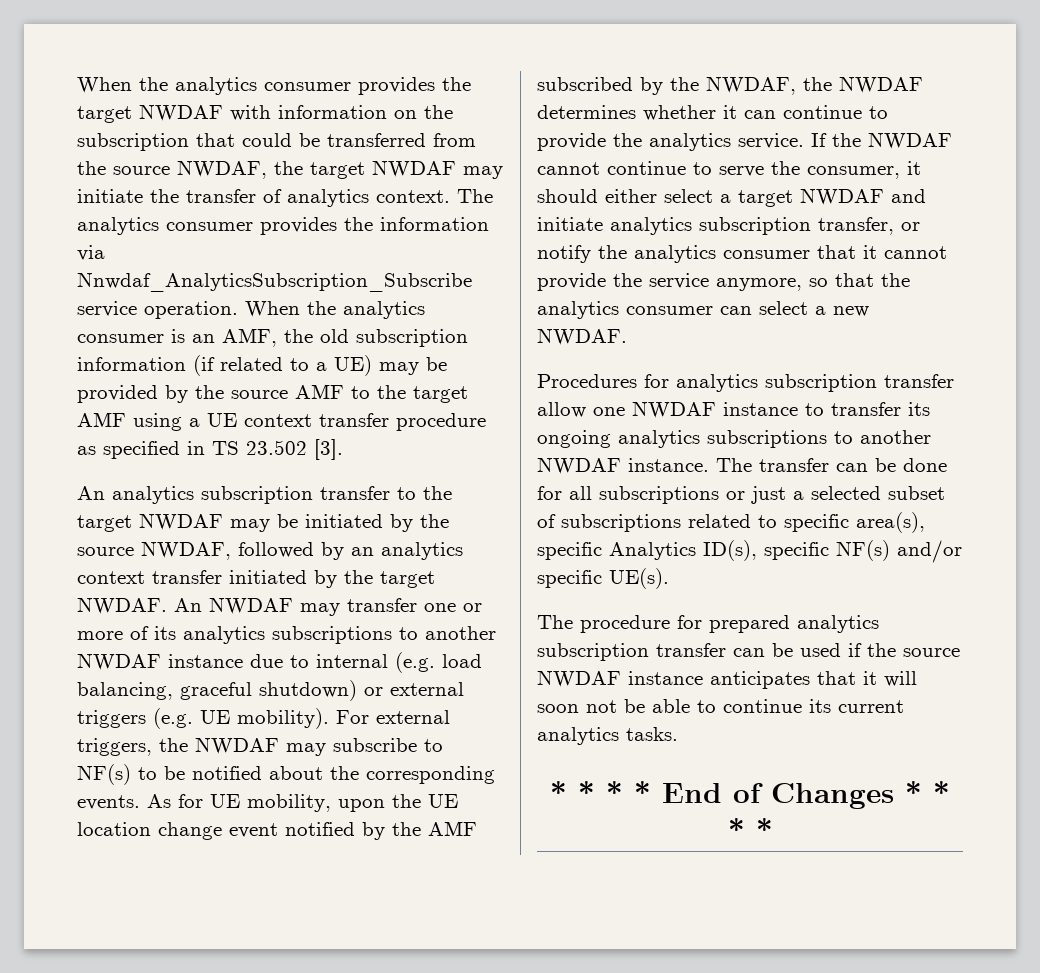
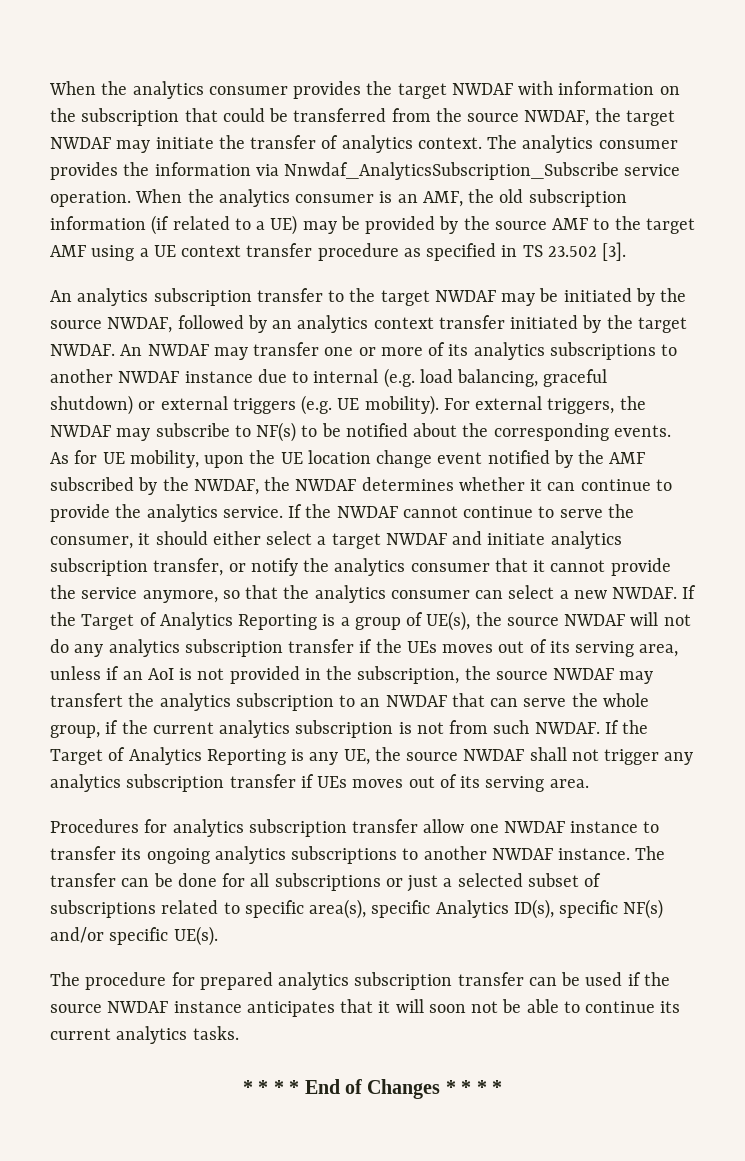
(627, 336) none -> [682,585,697,599] [50,611,691,631] [50,639,679,657] [50,666,654,684] [50,693,649,711] [50,720,649,738] [50,747,694,765] [50,774,589,792] If the Target of Analytics Reporting is a group of UE(s), the source NWDAF will not do any analytics subscription transfer if the UEs moves out of its serving area, unless if an AoI is not provided in the subscription, the source NWDAF may transfert the analytics subscription to an NWDAF that can serve the whole group, if the current analytics subscription is not from such NWDAF. If the Target of Analytics Reporting is any UE, the source NWDAF shall not trigger any analytics subscription transfer if UEs moves out of its serving area.

